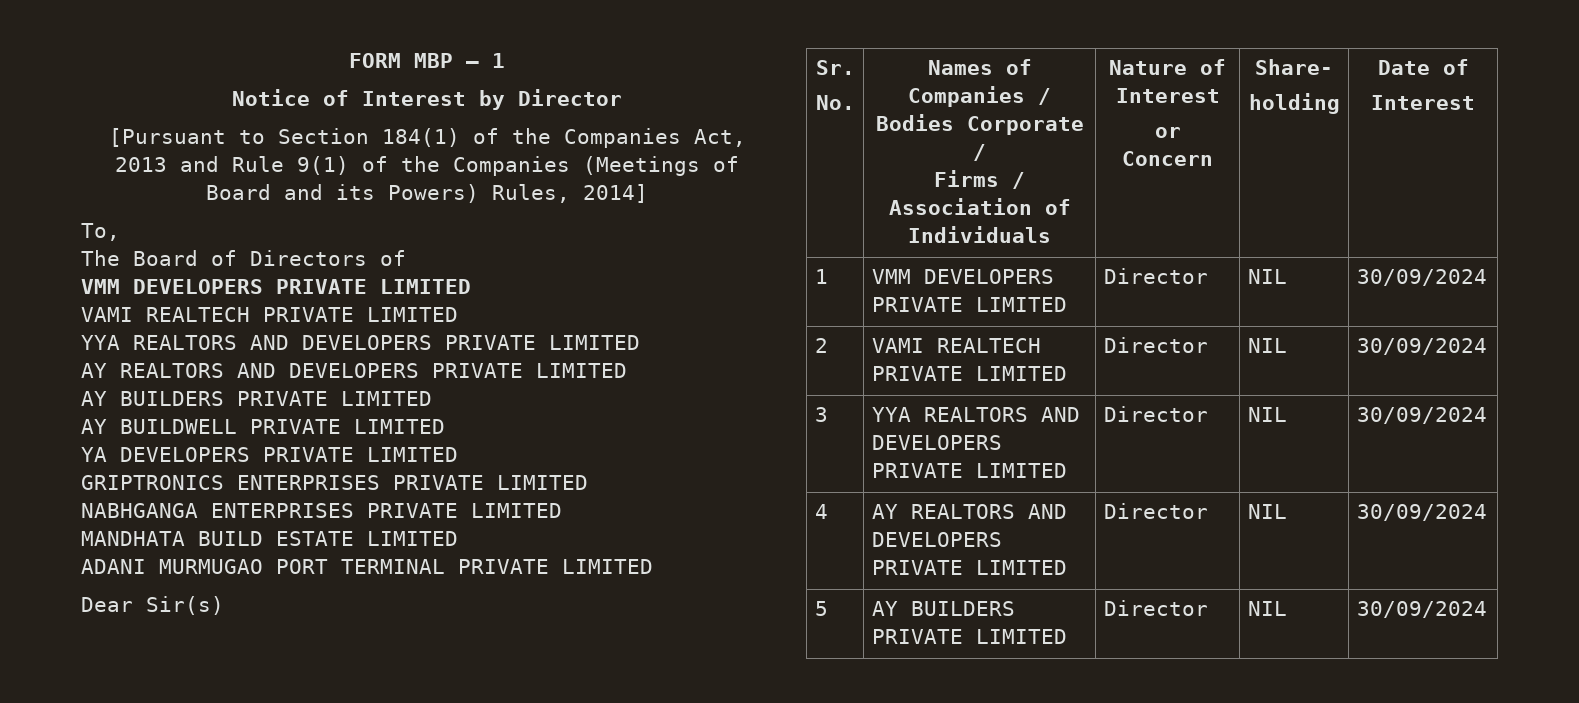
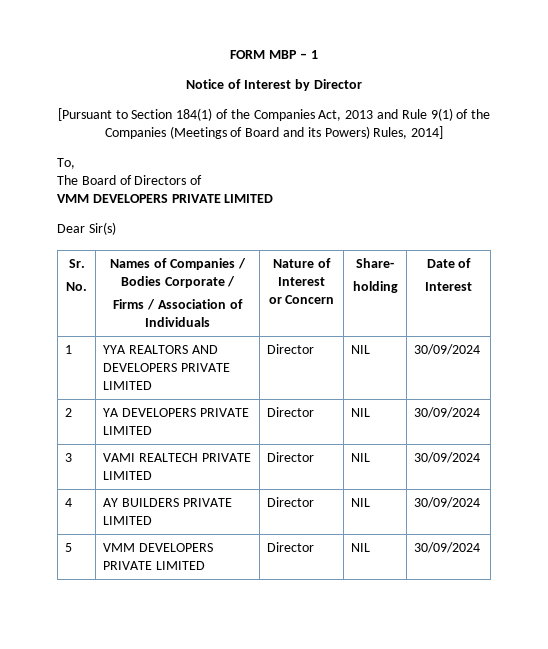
[81,307,458,322] [81,335,640,350] [81,363,627,378] [81,391,432,406] [81,419,445,434] [81,447,458,462] [81,475,588,490] [81,503,562,518] [81,531,458,546] [81,559,653,574] // VAMI REALTECH PRIVATE LIMITED // YYA REALTORS AND DEVELOPERS PRIVATE LIMITED // AY REALTORS AND DEVELOPERS PRIVATE LIMITED // AY BUILDERS PRIVATE LIMITED // AY BUILDWELL PRIVATE LIMITED // YA DEVELOPERS PRIVATE LIMITED // GRIPTRONICS ENTERPRISES PRIVATE LIMITED // NABHGANGA ENTERPRISES PRIVATE LIMITED // MANDHATA BUILD ESTATE LIMITED // ADANI MURMUGAO PORT TERMINAL PRIVATE LIMITED -> (274, 198) none
[871,269,1054,284] [871,297,1067,312] [1103,268,1208,284] [1247,269,1287,284] [1356,269,1487,286] [814,338,828,353] [871,338,1041,353] [871,366,1067,381] [1103,337,1208,353] [1247,338,1287,353] [1356,338,1487,355] [814,407,828,422] | VMM DEVELOPERS PRIVATE LIMITED | Director | NIL | 30/09/2024 // 2 | VAMI REALTECH PRIVATE LIMITED | Director | NIL | 30/09/2024 // 3 -> (73, 349) none
(1487, 415) none -> [65,408,73,417] [103,408,249,417] [103,426,153,435] [267,407,315,417] [351,408,371,417] [414,407,481,418] [65,453,73,462] [103,453,251,462] [103,471,153,480] [267,452,315,462] [351,453,371,462] [414,452,481,463] // 2 | YA DEVELOPERS PRIVATE LIMITED | Director | NIL | 30/09/2024 // 3 | VAMI REALTECH PRIVATE LIMITED | Director | NIL | 30/09/2024
[910,504,1067,519] [871,532,1002,547] REALTORS AND DEVELOPERS -> [122,498,180,507] BUILDERS
[871,601,1015,616] AY BUILDERS -> [103,543,214,552] VMM DEVELOPERS

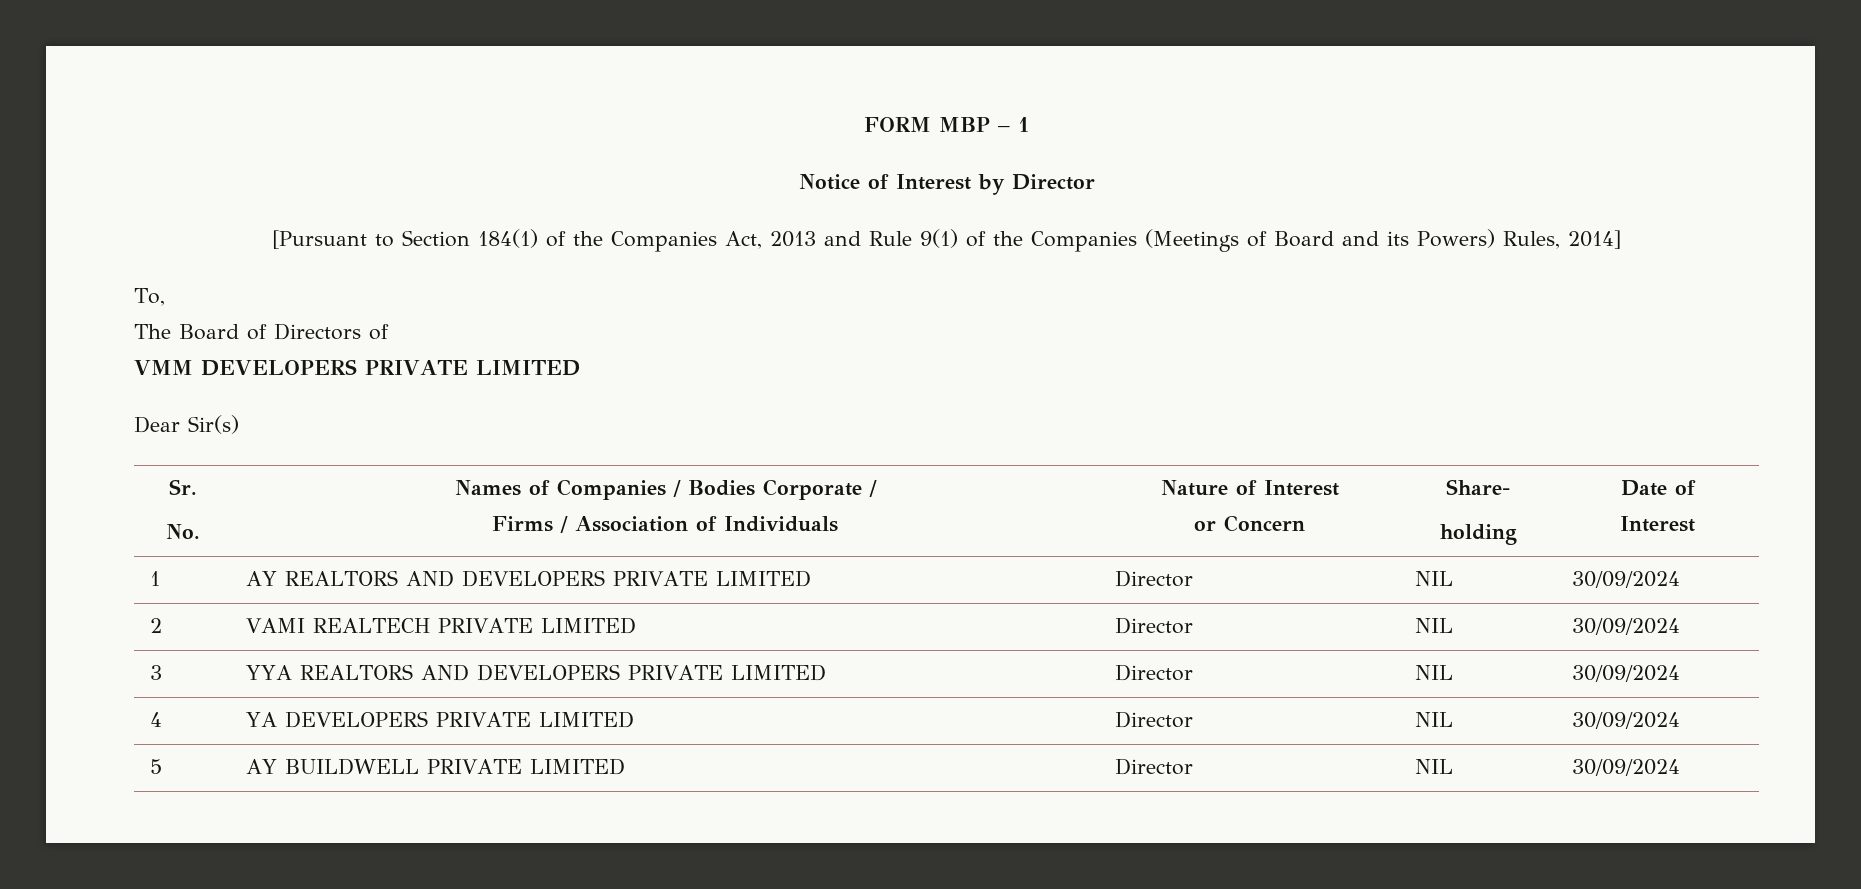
[103,345,127,354] YYA -> [246,571,278,586] AY
(73, 412) none -> [246,617,637,634] [1115,617,1194,634] [1415,618,1454,633] [1572,618,1681,635] [150,665,163,680] [246,664,827,681] [1115,664,1194,681] [1415,665,1454,680] [1572,665,1681,682] [150,712,163,727] | VAMI REALTECH PRIVATE LIMITED | Director | NIL | 30/09/2024 // 3 | YYA REALTORS AND DEVELOPERS PRIVATE LIMITED | Director | NIL | 30/09/2024 // 4
[65,453,73,462] [103,453,251,462] [103,471,153,480] [267,452,315,462] [351,453,371,462] [414,452,481,463] [65,498,73,507] [103,498,232,507] [103,516,153,525] [267,497,315,507] [351,498,371,507] [414,497,481,508] [65,543,73,552] [103,543,214,552] [103,561,206,570] [267,542,315,552] [351,543,371,552] [414,542,481,553] 3 | VAMI REALTECH PRIVATE LIMITED | Director | NIL | 30/09/2024 // 4 | AY BUILDERS PRIVATE LIMITED | Director | NIL | 30/09/2024 // 5 | VMM DEVELOPERS PRIVATE LIMITED | Director | NIL | 30/09/2024 -> [150,759,163,774] [246,758,626,775] [1115,758,1194,775] [1415,759,1454,774] [1572,759,1681,776] 5 | AY BUILDWELL PRIVATE LIMITED | Director | NIL | 30/09/2024

